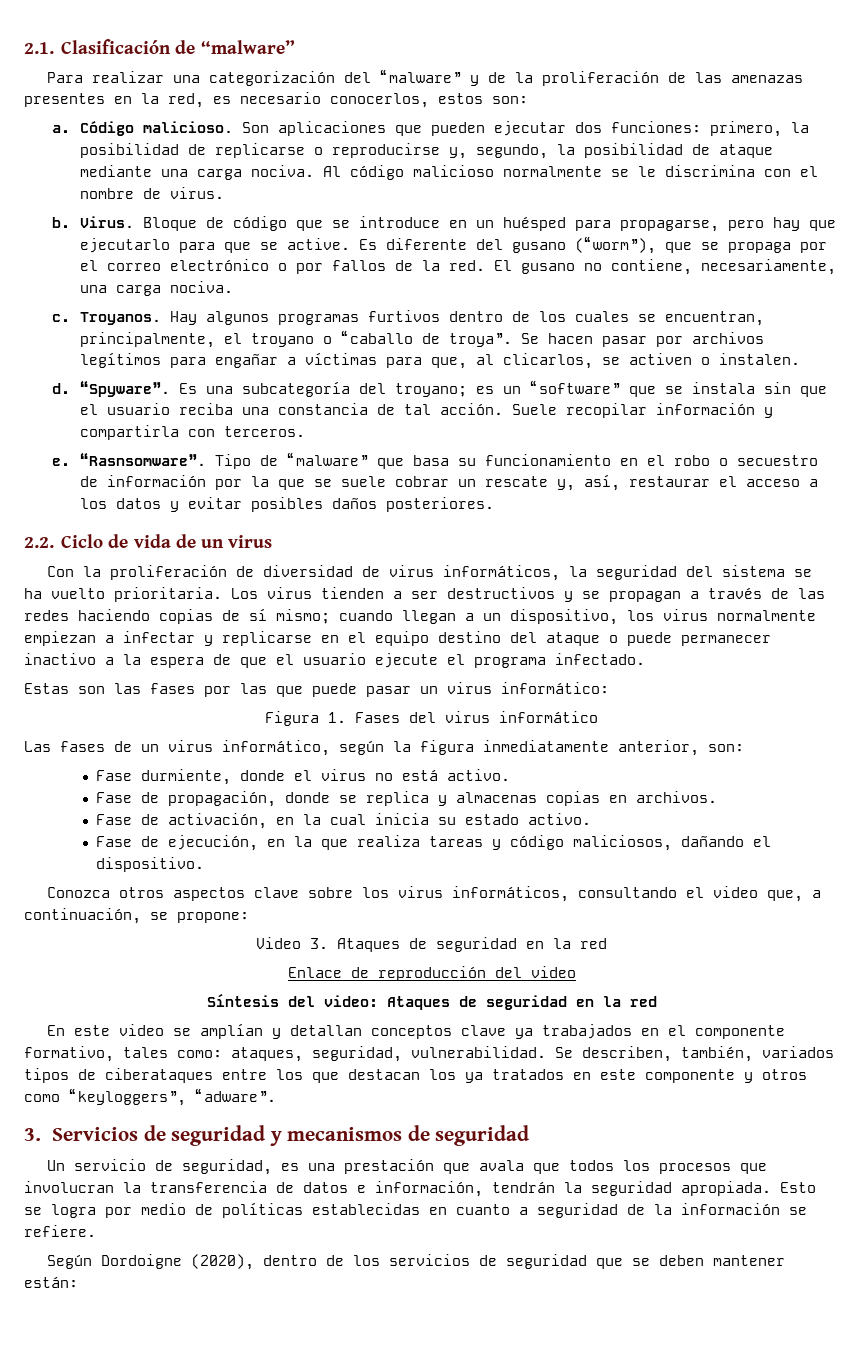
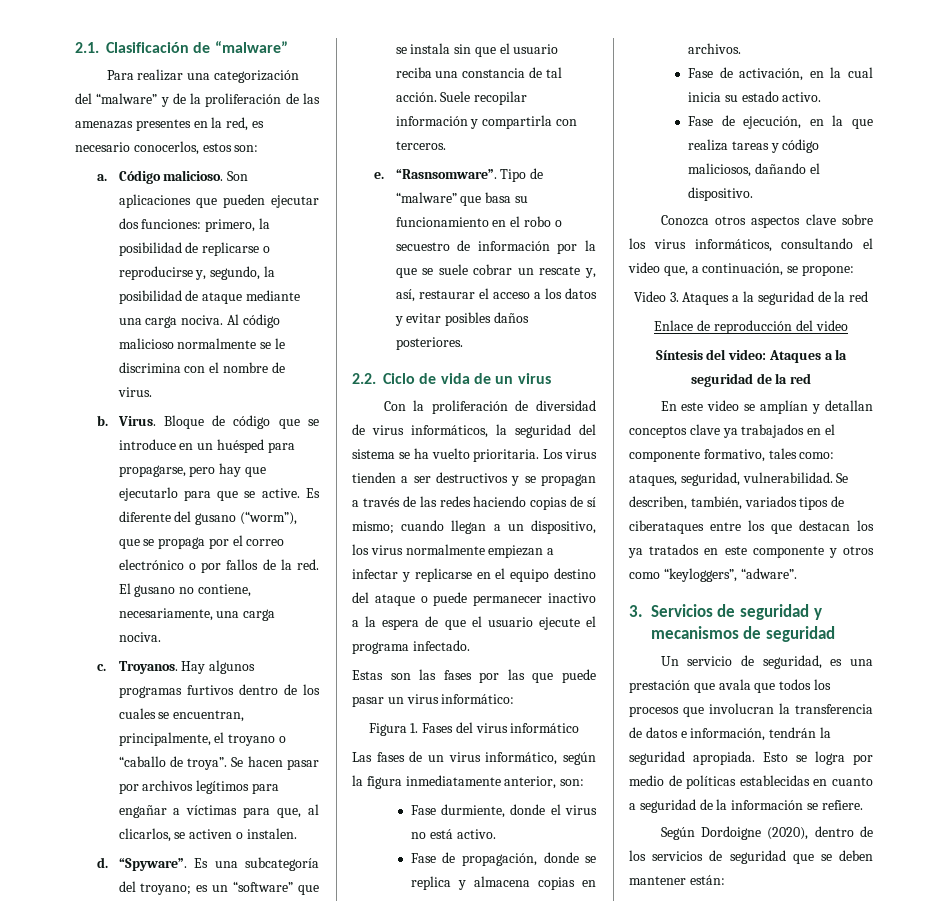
[456,792,538,803] almacenas -> [473,876,530,887] almacena
[409,937,544,952] de seguridad en -> [732,291,831,305] a la seguridad de
[458,995,594,1010] de seguridad en -> [824,349,848,360] [690,373,772,387] a la seguridad de

